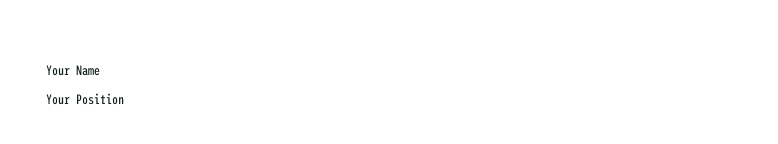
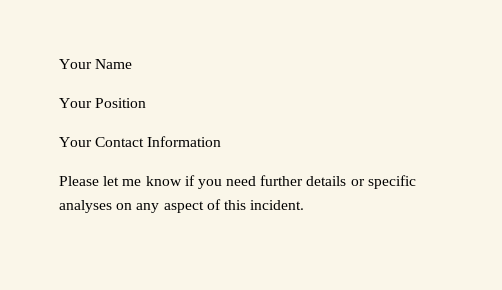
(124, 99) none -> [59,136,222,147] [59,175,416,189] [59,199,305,213] // Your Contact Information // Please let me know if you need further details or specific analyses on any aspect of this incident.

